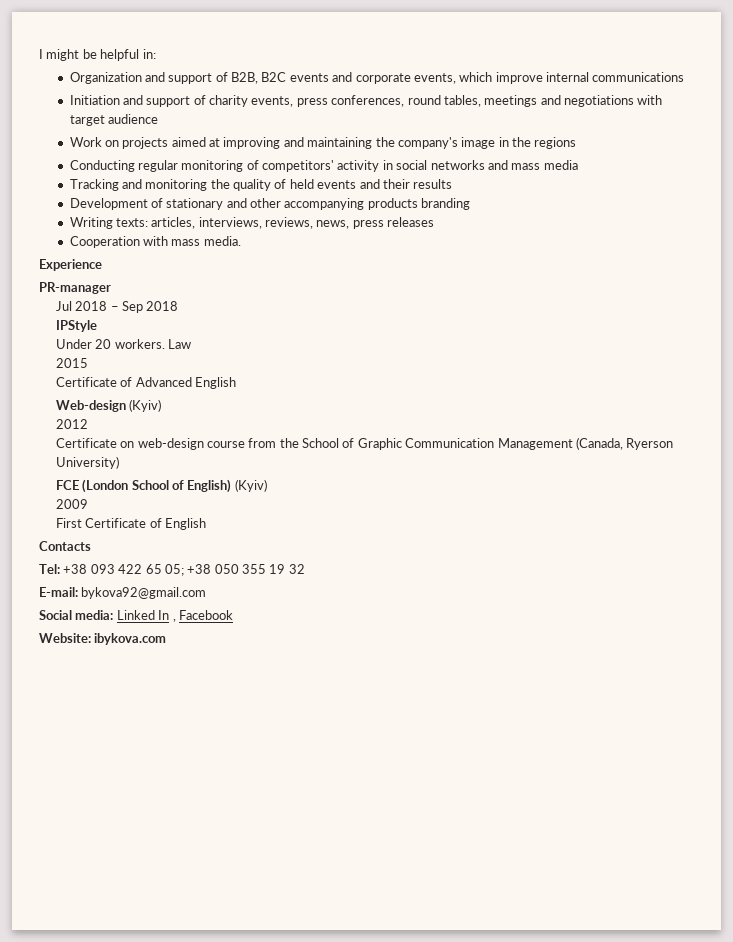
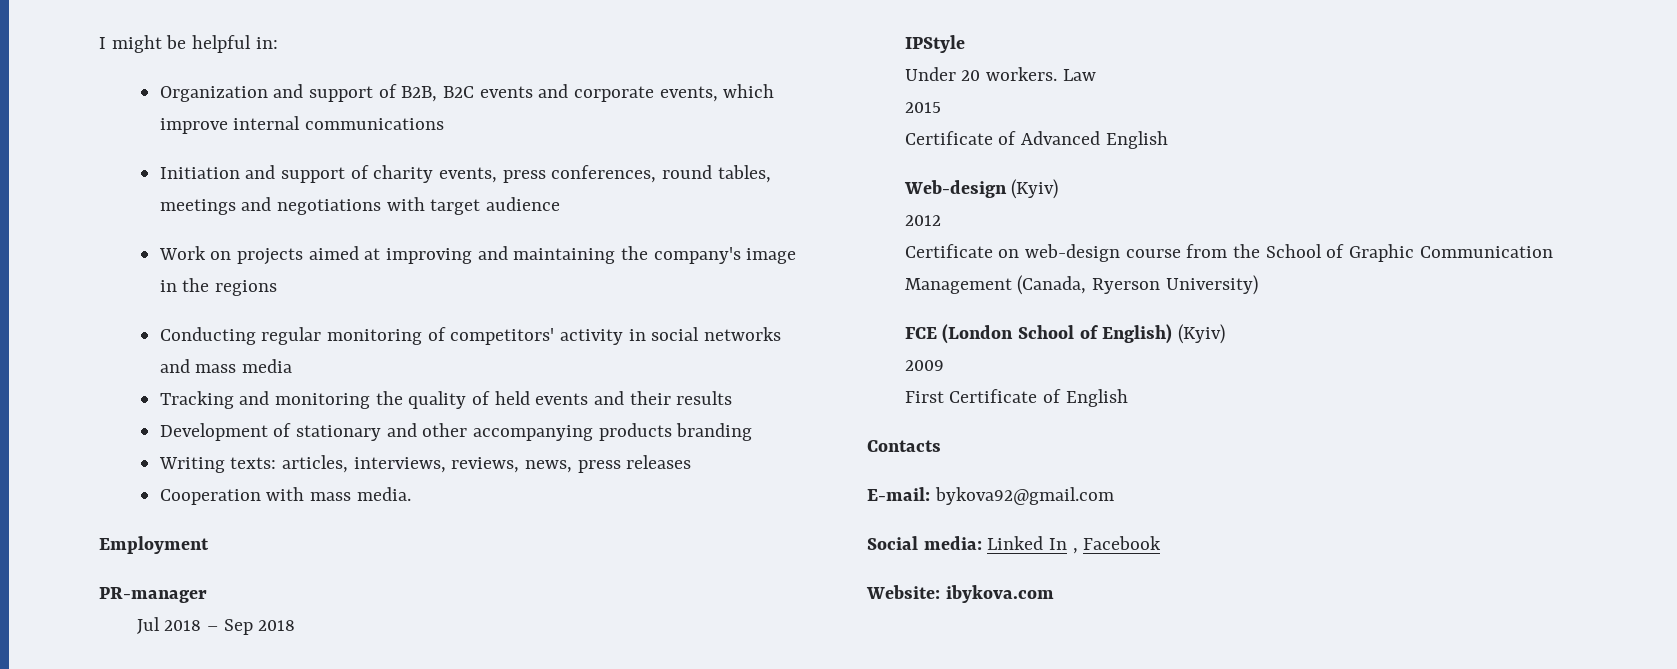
[39,259,102,271] Experience -> [99,536,209,554] Employment
[39,564,305,576] // Tel: +38 093 422 65 05; +38 050 355 19 32 -> (941, 446) none

